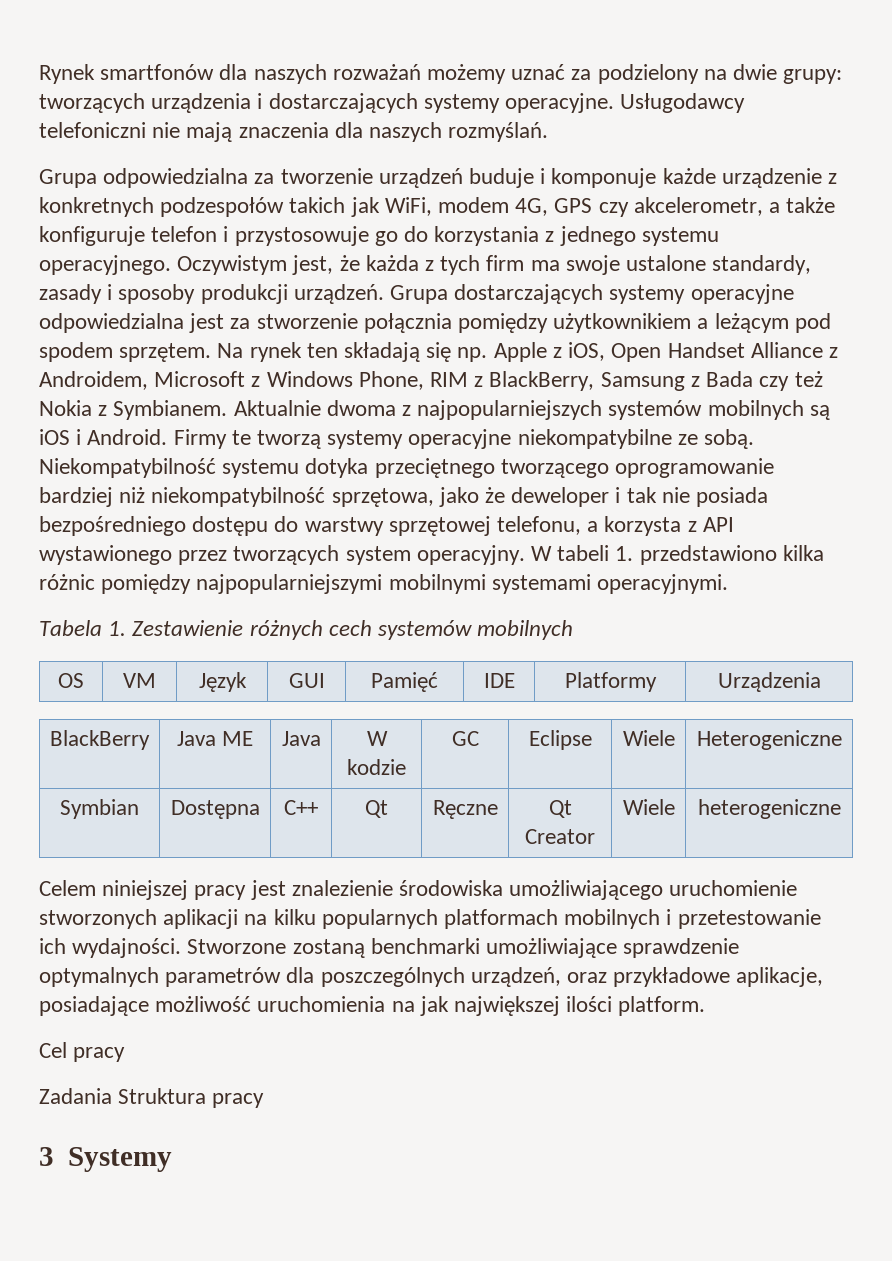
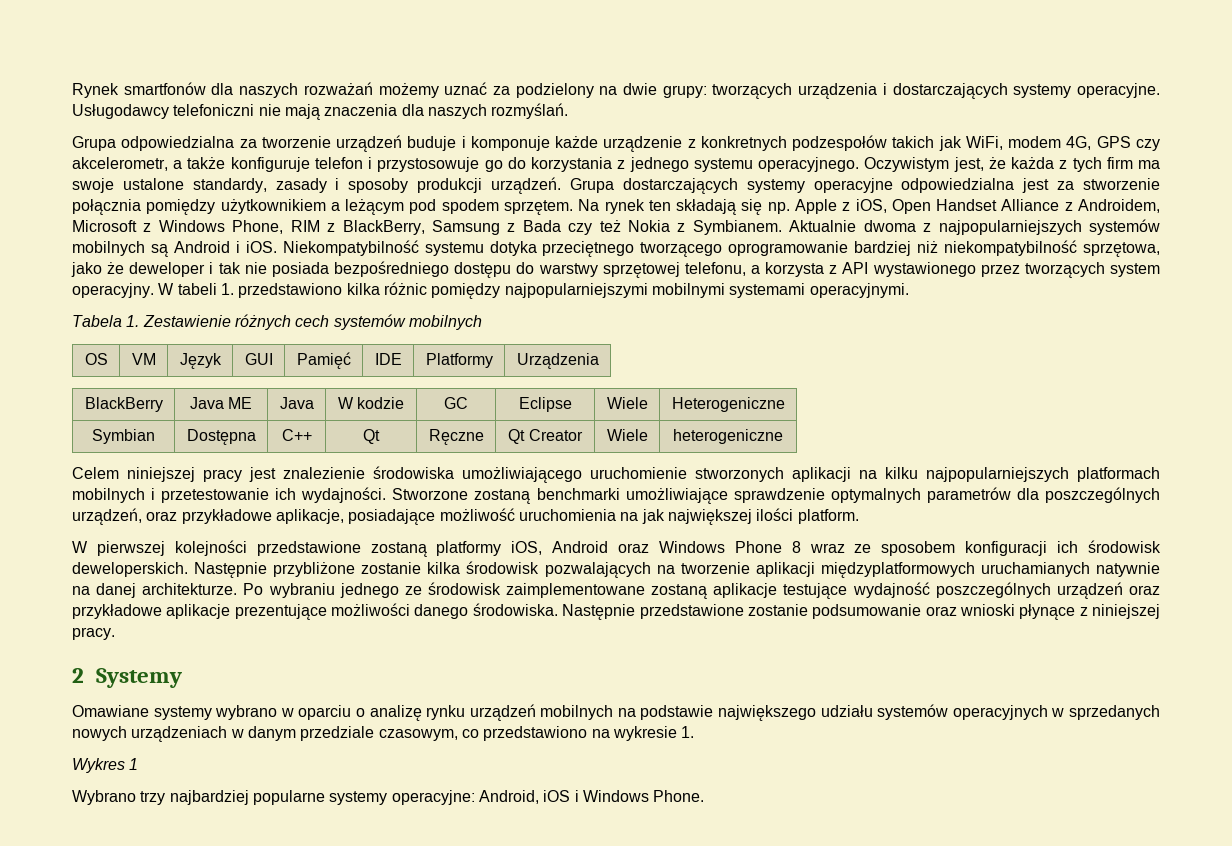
[39,429,755,449] iOS i Android. Firmy te tworzą systemy operacyjne niekompatybilne ze sobą. -> [173,241,277,253] Android i iOS.
[321,909,438,929] popularnych -> [926,467,1069,482] najpopularniejszych
[39,1042,126,1062] [39,1088,265,1108] [39,1147,173,1172] Cel pracy // Zadania Struktura pracy // 3 Systemy -> [72,540,1161,557] [72,561,1161,578] [72,582,1160,599] [72,603,1161,620] [72,627,115,640] [72,668,182,688] [72,704,1161,721] [72,726,695,742] [72,758,139,773] [72,790,705,805] W pierwszej kolejności przedstawione zostaną platformy iOS, Android oraz Windows Phone 8 wraz ze sposobem konfiguracji ich środowisk deweloperskich. Następnie przybliżone zostanie kilka środowisk pozwalających na tworzenie aplikacji międzyplatformowych uruchamianych natywnie na danej architekturze. Po wybraniu jednego ze środowisk zaimplementowane zostaną aplikacje testujące wydajność poszczególnych urządzeń oraz przykładowe aplikacje prezentujące możliwości danego środowiska. Następnie przedstawione zostanie podsumowanie oraz wnioski płynące z niniejszej pracy. // 2 Systemy // Omawiane systemy wybrano w oparciu o analizę rynku urządzeń mobilnych na podstawie największego udziału systemów operacyjnych w sprzedanych nowych urządzeniach w danym przedziale czasowym, co przedstawiono na wykresie 1. // Wykres 1 // Wybrano trzy najbardziej popularne systemy operacyjne: Android, iOS i Windows Phone.

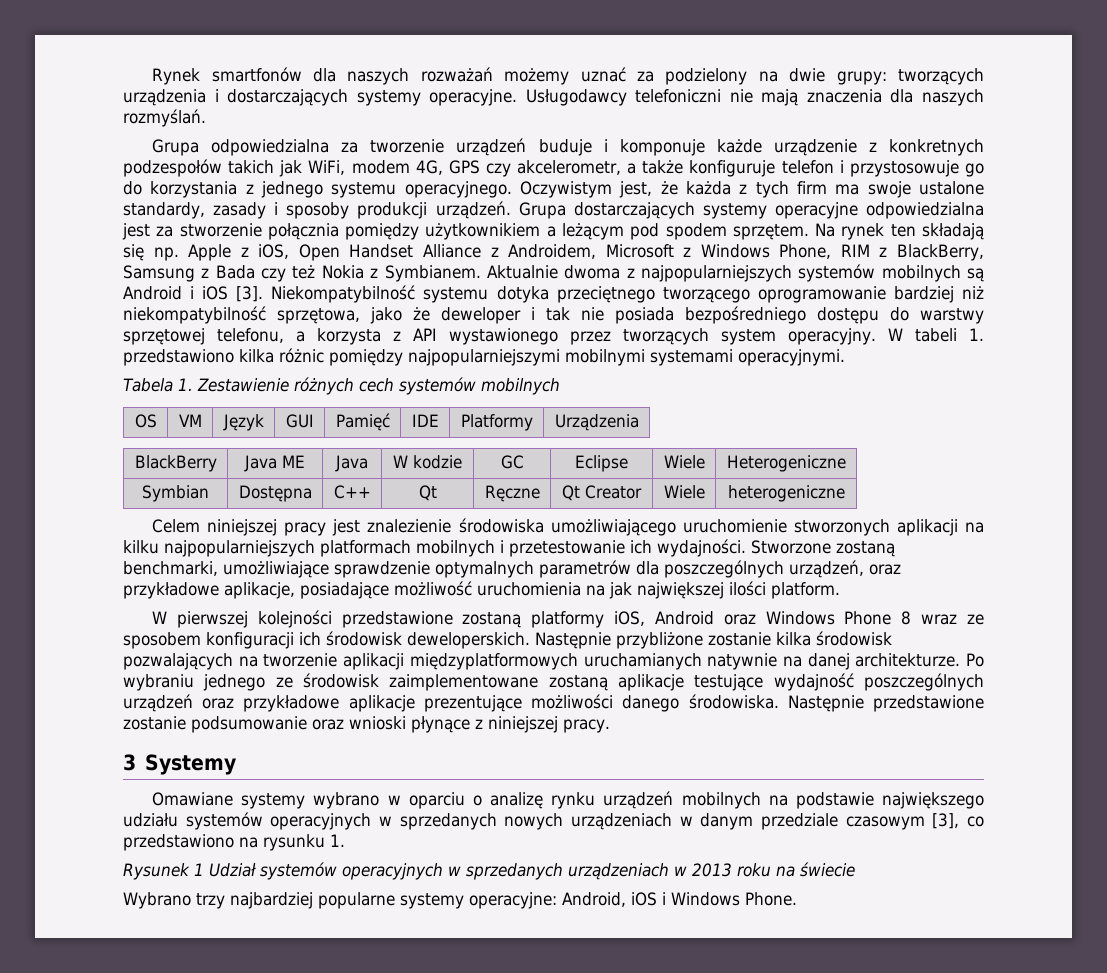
[245,241,277,253] iOS. -> [202,286,264,302] iOS [3].
[536,488,620,500] benchmarki -> [123,561,218,576] benchmarki,
[72,668,84,683] 2 -> [123,754,136,771] 3
[378,729,458,741] czasowym, -> [845,813,960,830] czasowym [3],
[612,726,677,741] wykresie -> [263,834,325,851] rysunku
[72,758,139,773] Wykres 1 -> [123,862,855,880] Rysunek 1 Udział systemów operacyjnych w sprzedanych urządzeniach w 2013 roku na świecie

